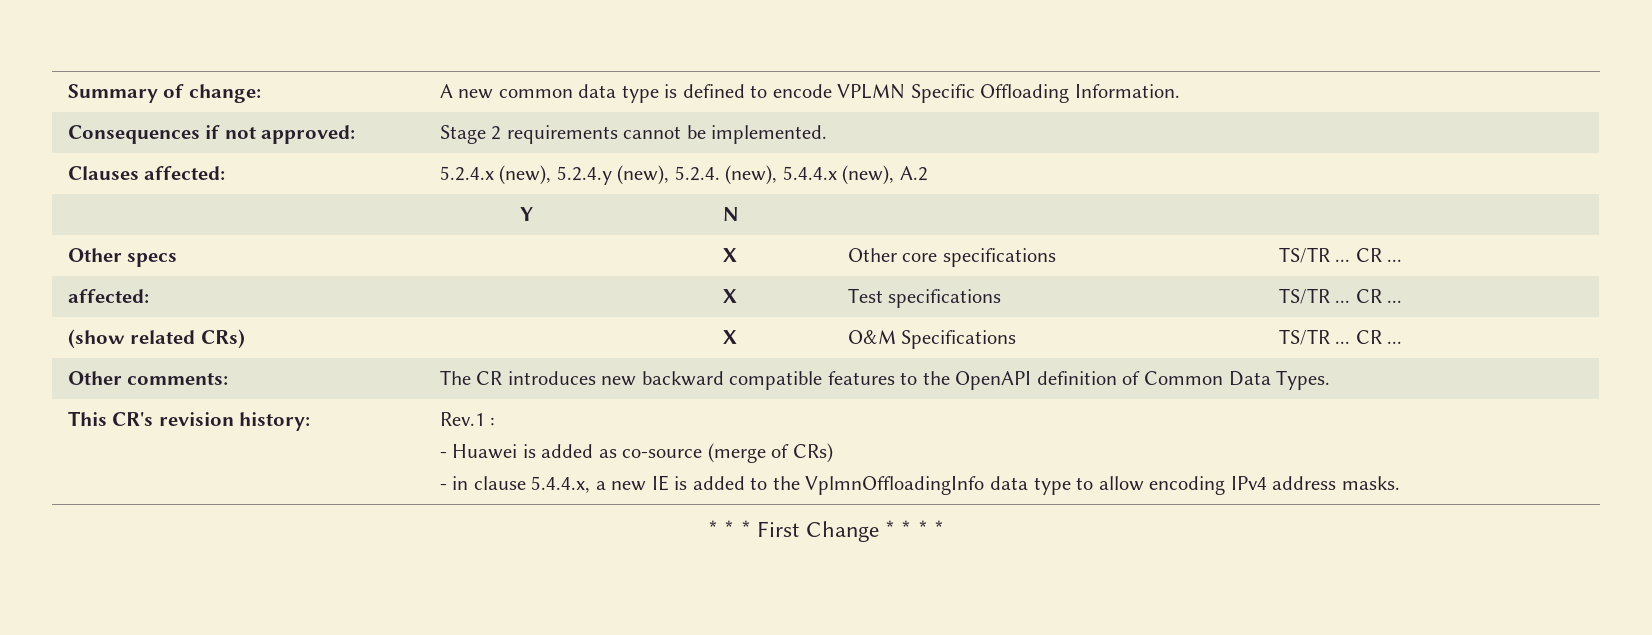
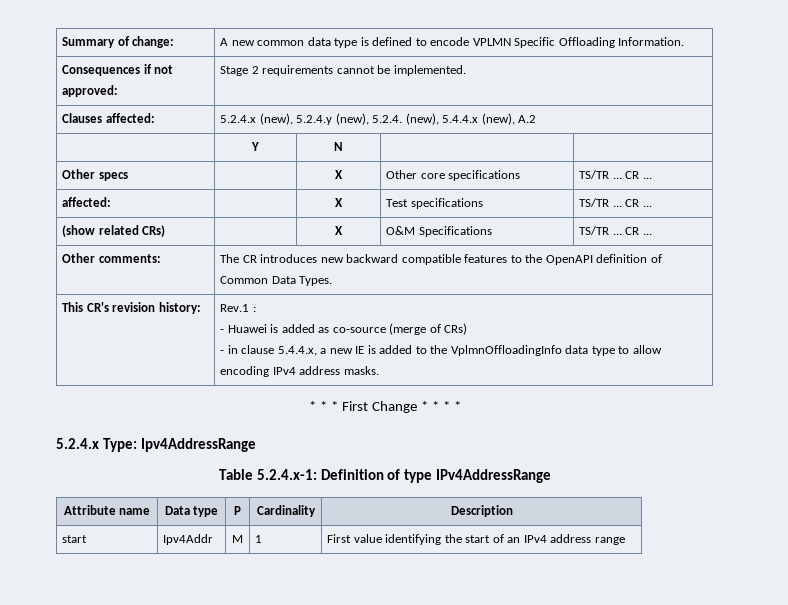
(944, 528) none -> [56,438,256,452] [218,469,552,483] [63,505,151,515] [164,506,219,517] [234,506,241,515] [256,505,316,517] [450,505,513,517] [62,535,88,543] [163,534,214,545] [232,535,243,543] [255,535,263,543] [327,534,625,545] // 5.2.4.x Type: Ipv4AddressRange // Table 5.2.4.x-1: Definition of type IPv4AddressRange // Attribute name | Data type | P | Cardinality | Description // start | Ipv4Addr | M | 1 | First value identifying the start of an IPv4 address range

